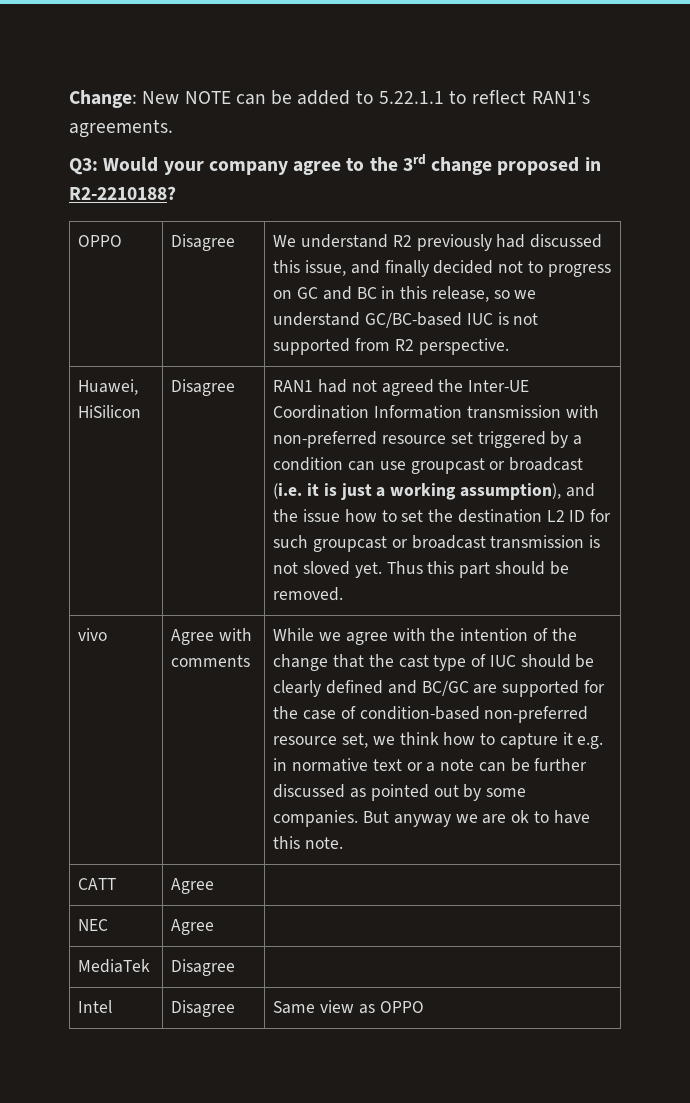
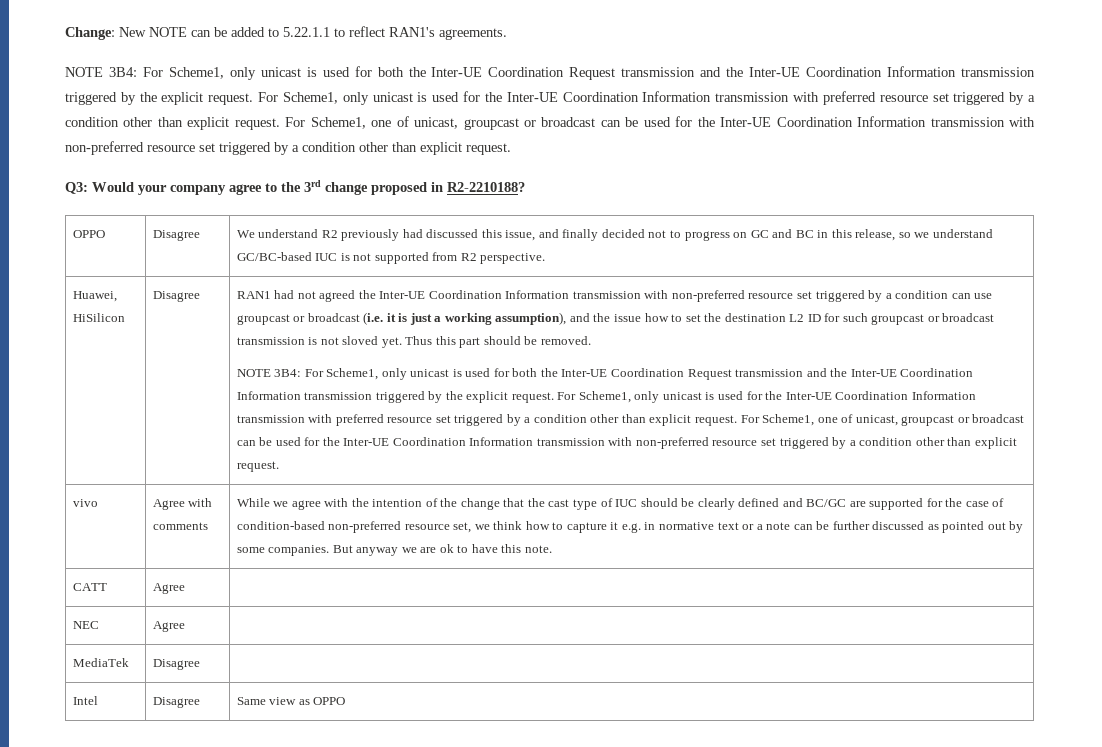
(173, 128) none -> [65,66,1036,80] [65,91,1036,105] [65,116,1036,130] [65,141,511,155] // NOTE 3B4: For Scheme1, only unicast is used for both the Inter-UE Coordination Request transmission and the Inter-UE Coordination Information transmission triggered by the explicit request. For Scheme1, only unicast is used for the Inter-UE Coordination Information transmission with preferred resource set triggered by a condition other than explicit request. For Scheme1, one of unicast, groupcast or broadcast can be used for the Inter-UE Coordination Information transmission with non-preferred resource set triggered by a condition other than explicit request.
(344, 594) none -> [236,368,974,380] [236,391,976,403] [236,414,1025,426] [236,437,1017,449] [236,461,279,472] // NOTE 3B4: For Scheme1, only unicast is used for both the Inter-UE Coordination Request transmission and the Inter-UE Coordination Information transmission triggered by the explicit request. For Scheme1, only unicast is used for the Inter-UE Coordination Information transmission with preferred resource set triggered by a condition other than explicit request. For Scheme1, one of unicast, groupcast or broadcast can be used for the Inter-UE Coordination Information transmission with non-preferred resource set triggered by a condition other than explicit request.

